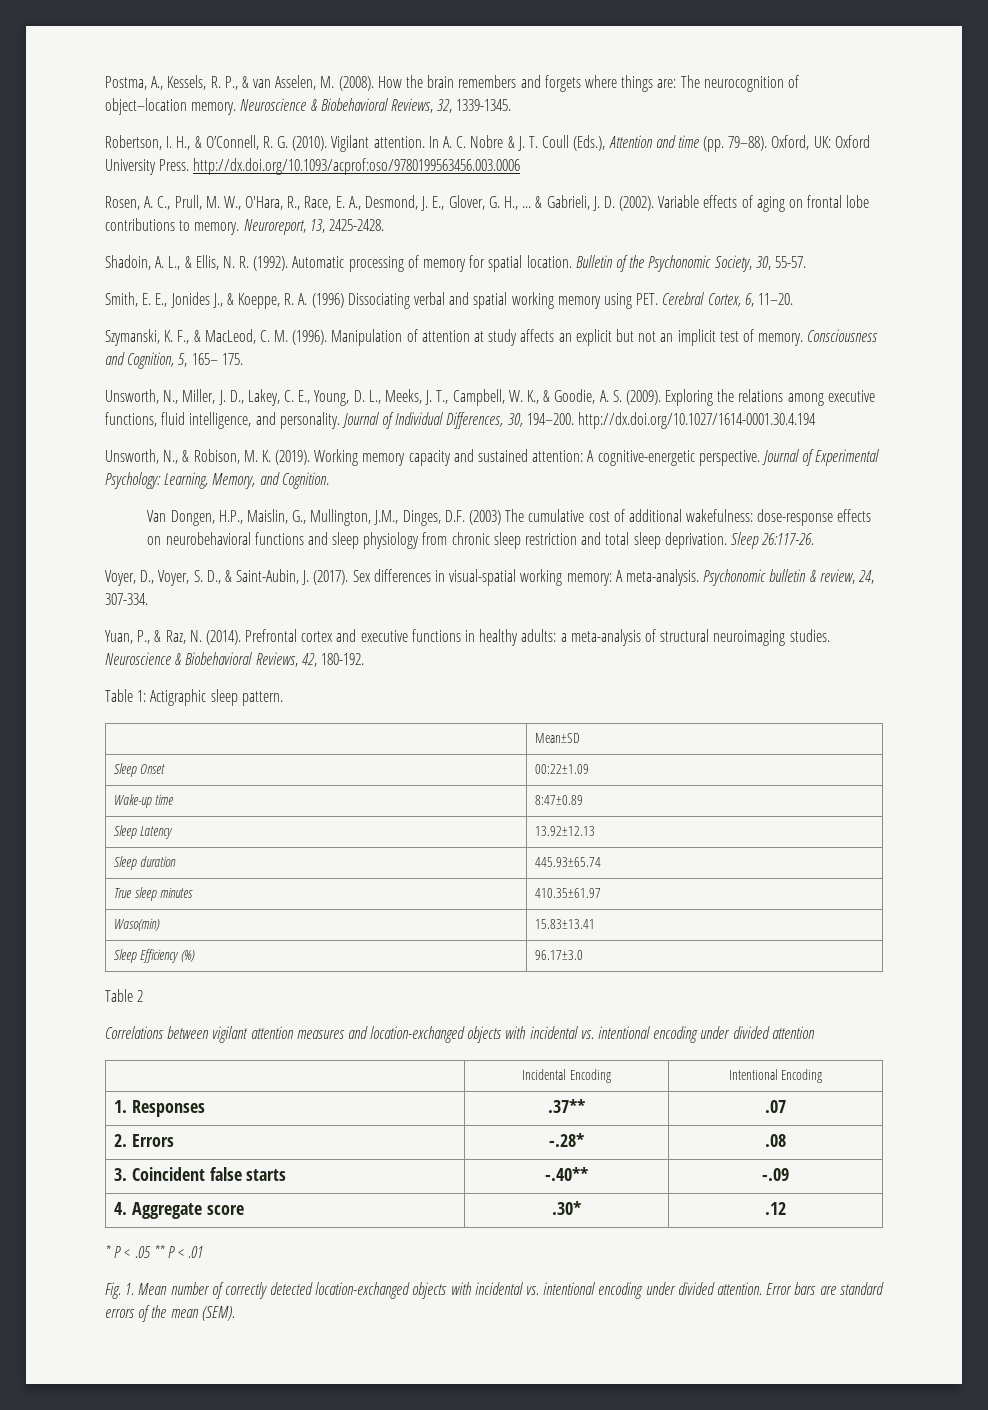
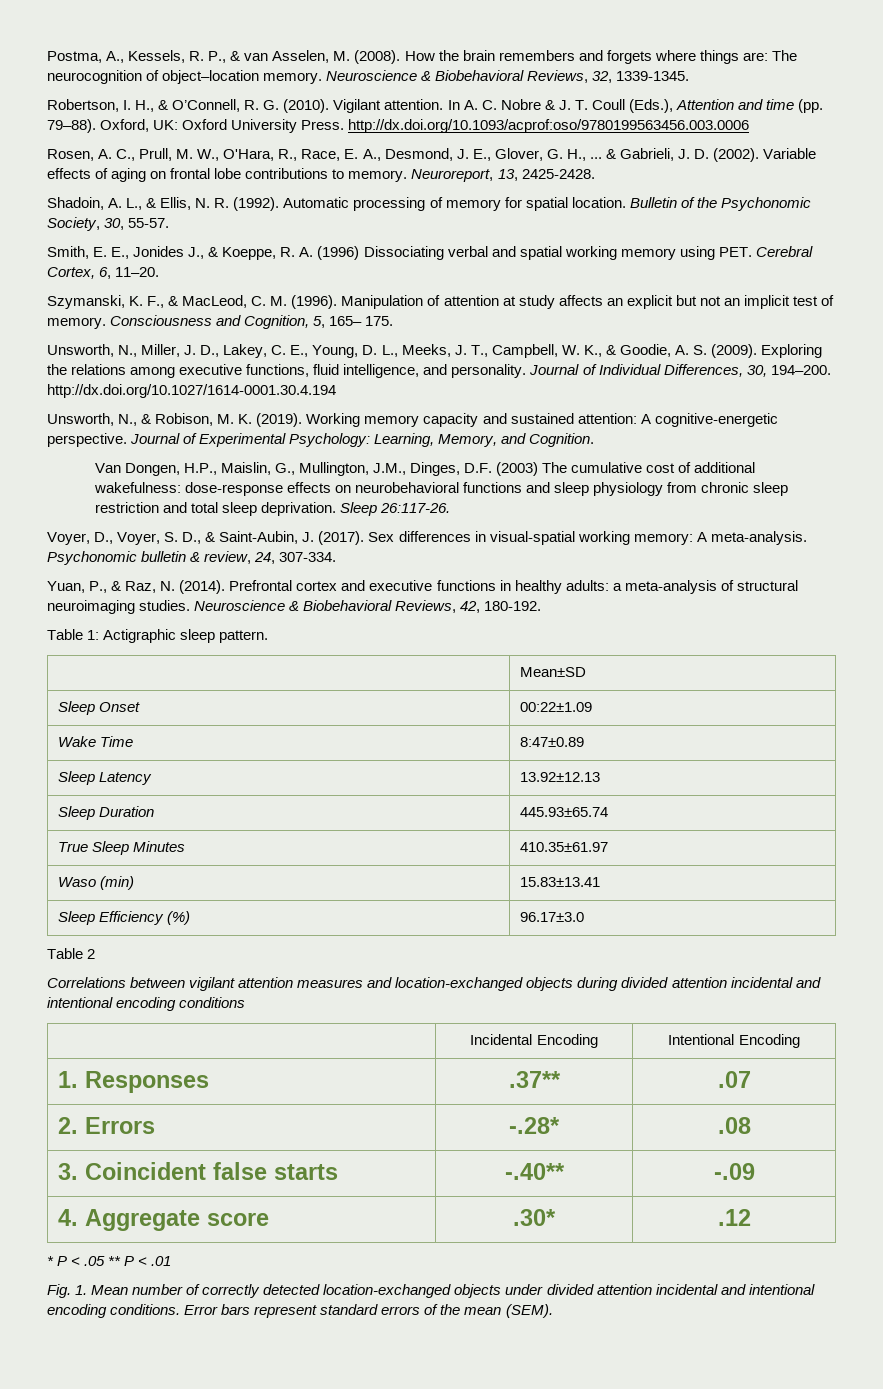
[114,794,174,808] Wake-up time -> [57,736,133,747] Wake Time
[139,856,176,867] duration -> [98,806,154,817] Duration
[134,887,193,901] sleep minutes -> [91,841,185,855] Sleep Minutes
[114,918,161,931] Waso(min) -> [57,876,134,890] Waso (min)
[505,1026,815,1043] with incidental vs. intentional encoding under divided attention -> [577,977,821,991] [47,997,246,1011] during divided attention incidental and intentional encoding conditions
[450,1282,762,1299] with incidental vs. intentional encoding under divided attention. -> [505,1284,815,1295] [47,1304,181,1318] under divided attention incidental and intentional encoding conditions.
[819,1286,836,1295] are -> [254,1305,318,1318] represent

